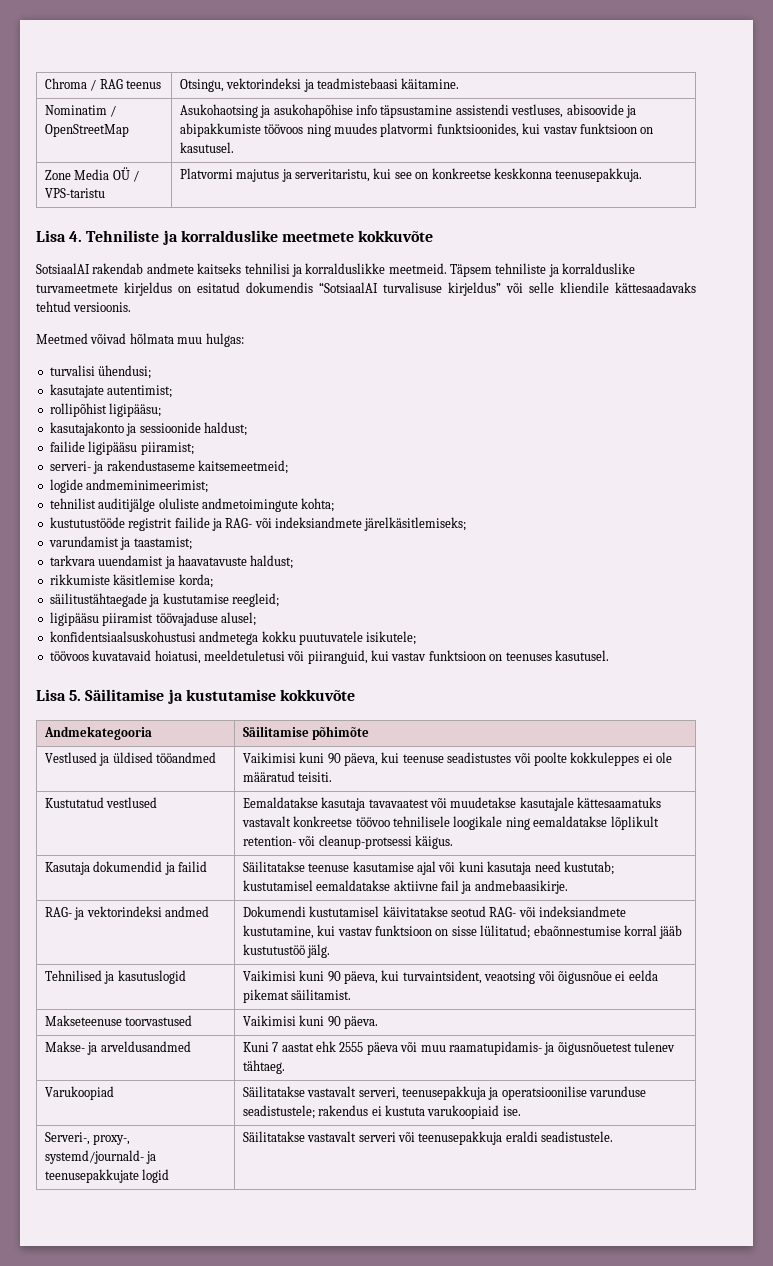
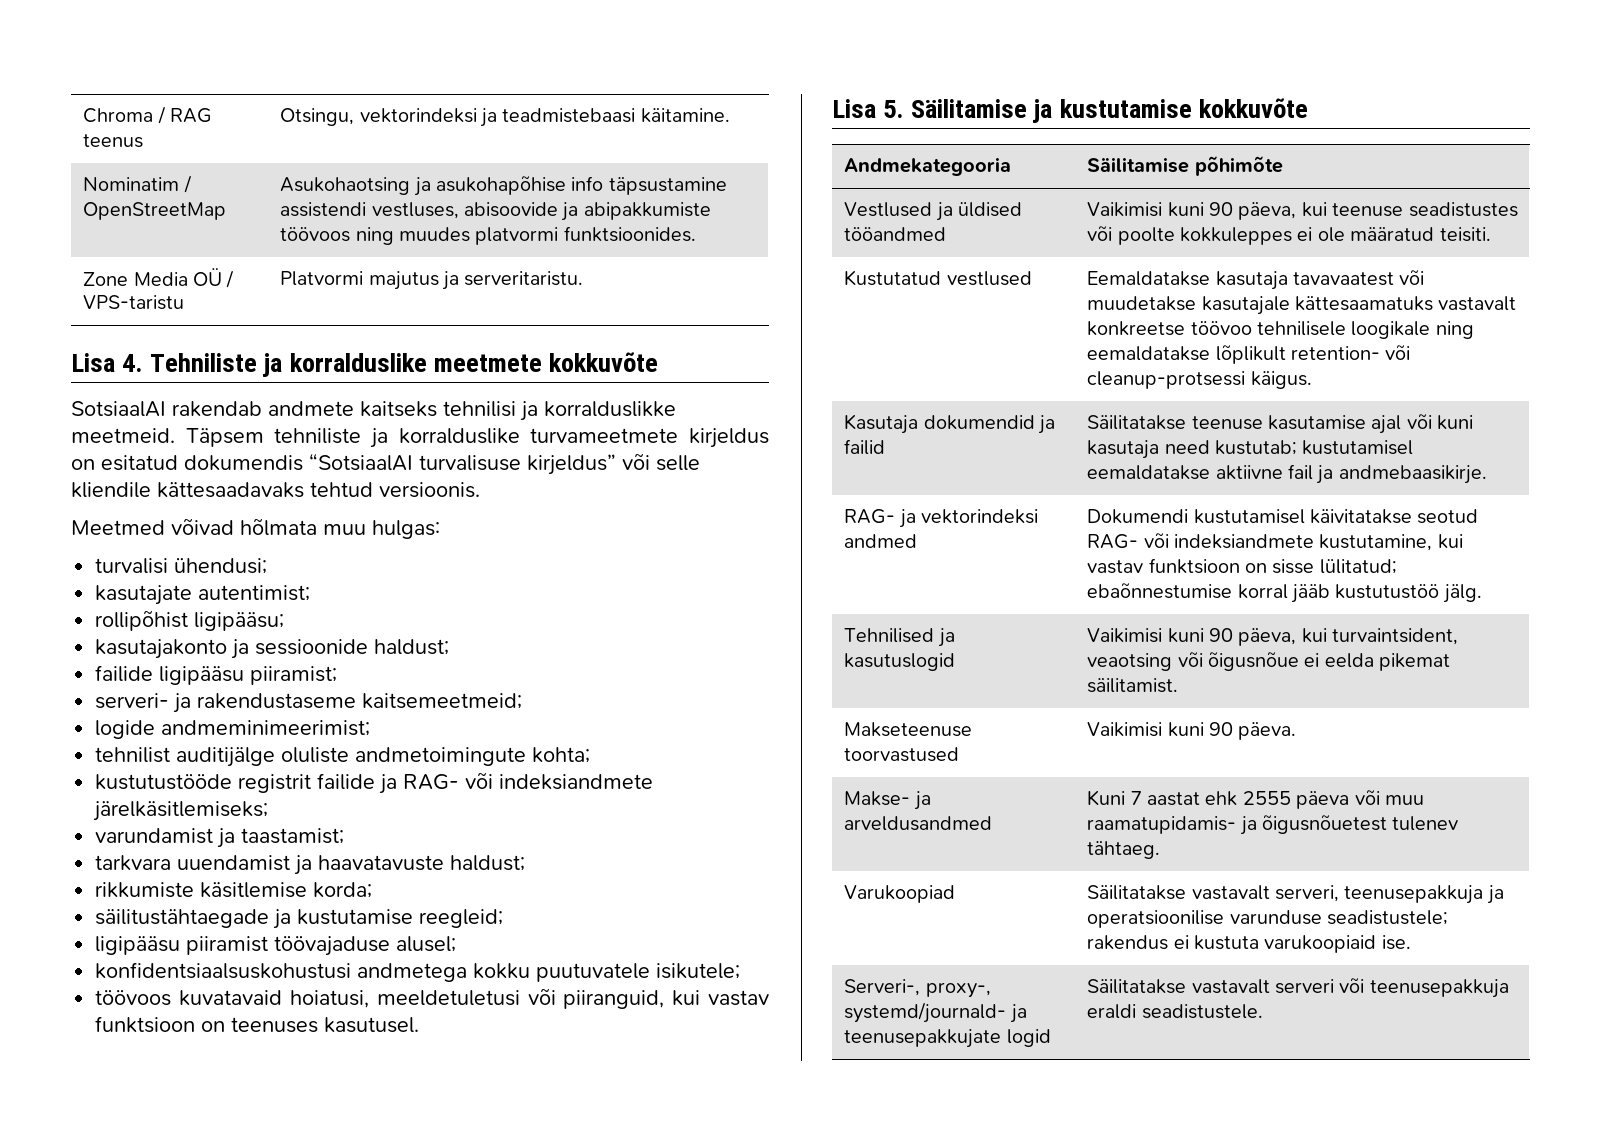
[436,123,654,137] [179,142,234,153] funktsioonides, kui vastav funktsioon on kasutusel. -> [563,226,696,242] funktsioonides.
[295,168,643,182] serveritaristu, kui see on konkreetse keskkonna teenusepakkuja. -> [464,271,584,286] serveritaristu.

